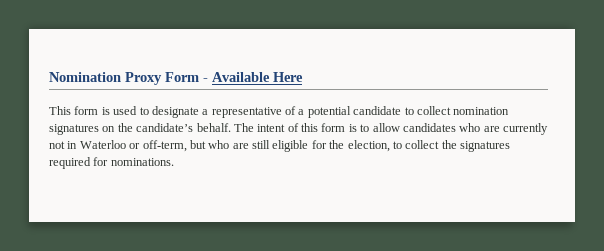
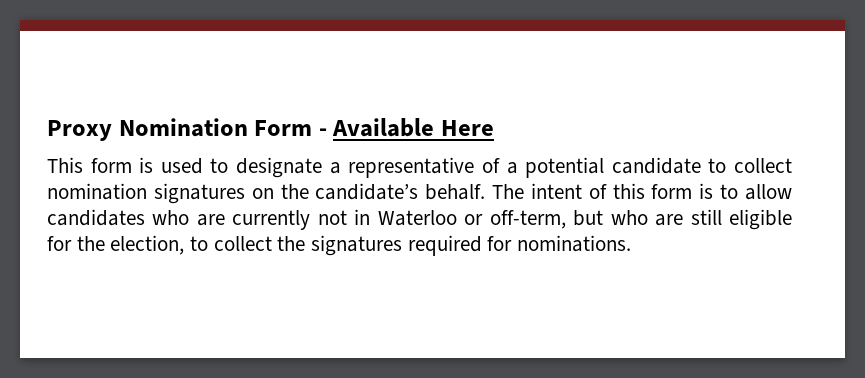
[49,72,162,85] Nomination Proxy -> [47,118,248,141] Proxy Nomination

